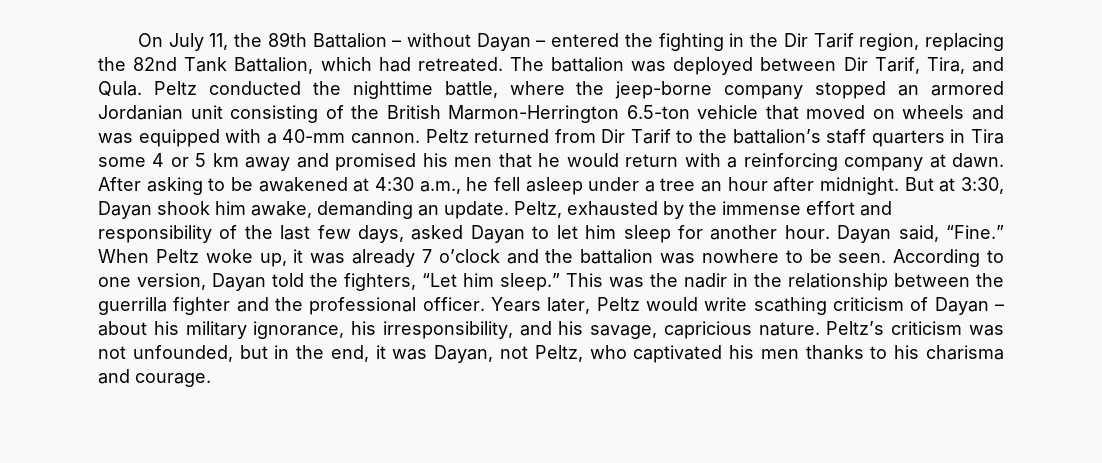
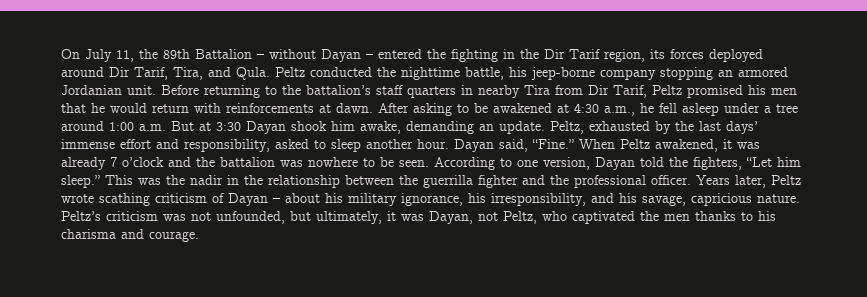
[924,33,1004,51] [98,57,837,75] replacing the 82nd Tank Battalion, which had retreated. The battalion was deployed between -> [650,49,763,62] [61,67,104,77] its forces deployed around
[509,81,605,95] where the -> [509,67,527,77] his
[815,81,887,99] stopped -> [660,67,713,80] stopping
[190,105,1005,123] [98,129,671,147] unit consisting of the British Marmon-Herrington 6.5-ton vehicle that moved on wheels and was equipped with a 40-mm cannon. Peltz returned from Dir Tarif -> [127,85,260,98] unit. Before returning
[971,129,1005,144] [98,153,329,171] Tira some 4 or 5 km away and -> [478,85,682,98] nearby Tira from Dir Tarif, Peltz
[727,153,924,171] a reinforcing company -> [226,103,314,113] reinforcements
[701,177,900,195] an hour after midnight. -> [61,121,166,131] around 1:00 a.m.
[960,177,1004,194] 3:30, -> [216,122,241,131] 3:30
(717, 208) none -> [699,121,758,134] last days’
[98,225,703,243] responsibility of the last few days, asked Dayan to let him sleep for -> [184,139,361,152] responsibility, asked to sleep
[205,249,287,267] woke up, -> [655,139,718,152] awakened,
[646,297,748,311] would write -> [61,194,94,203] wrote
[274,345,369,362] in the end, -> [316,211,382,224] ultimately,
[729,345,755,359] his -> [640,211,659,221] the

